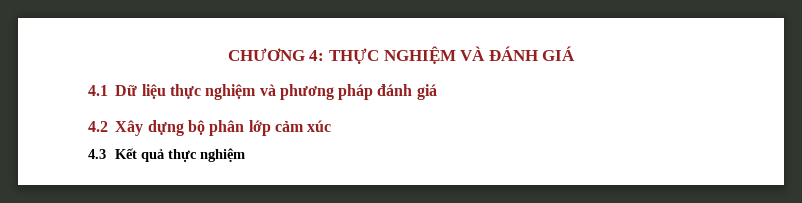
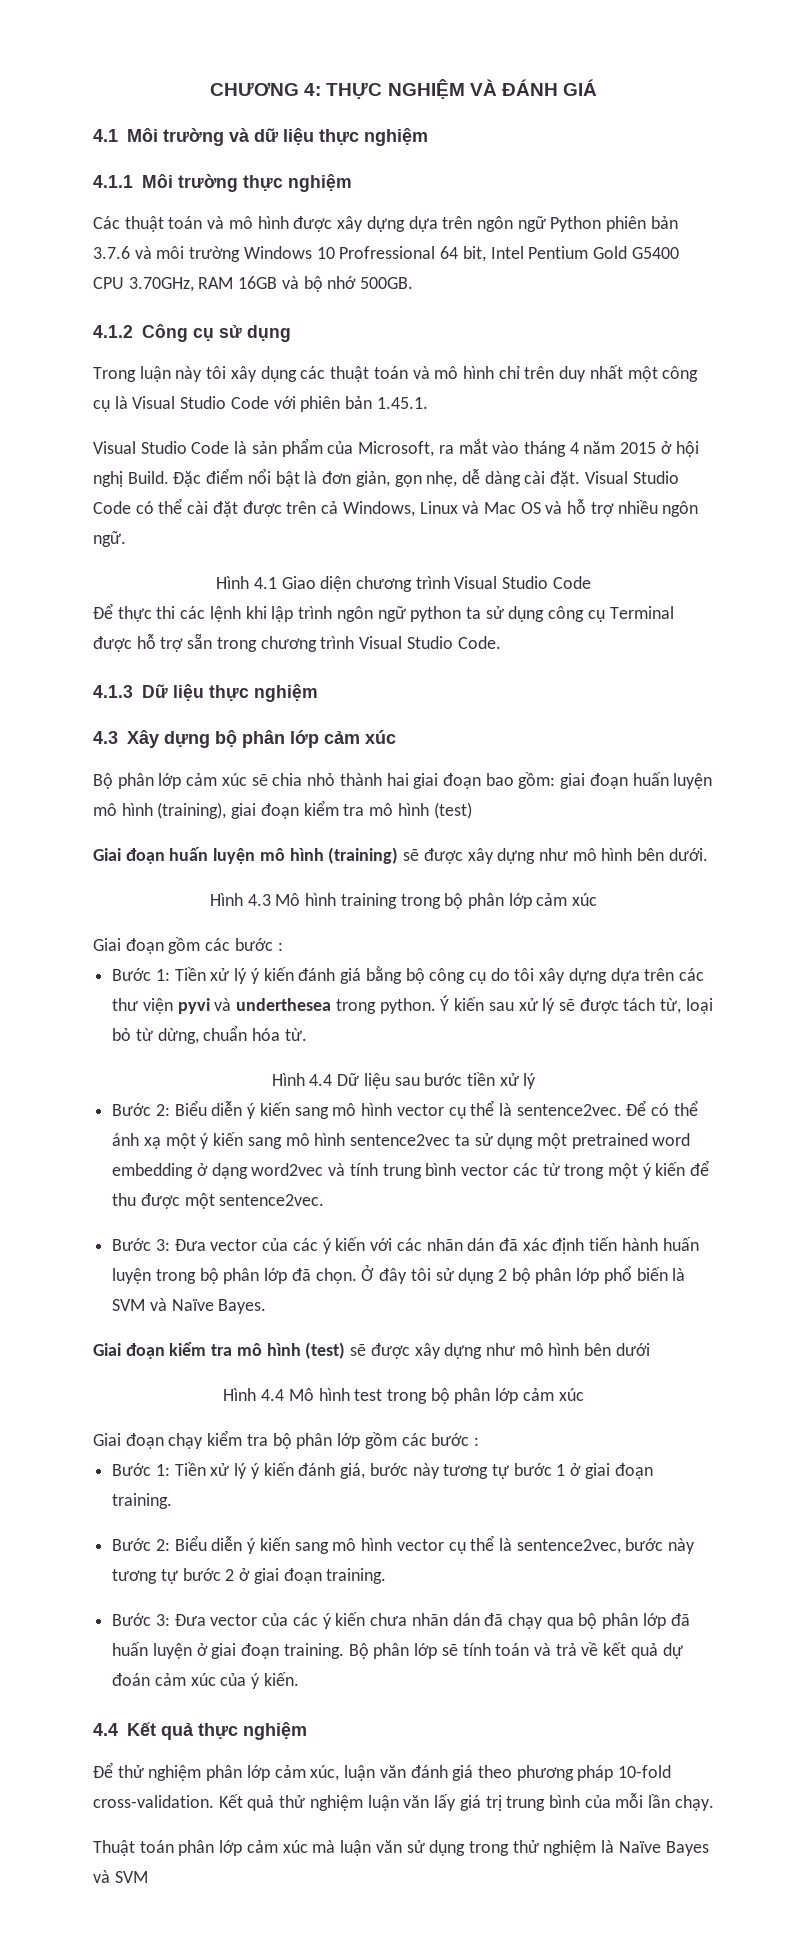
[115,84,437,100] [88,121,108,132] Dữ liệu thực nghiệm và phương pháp đánh giá // 4.2 -> [126,128,428,146] [93,174,352,192] [93,216,678,232] [93,246,679,262] [93,276,414,292] [93,324,291,342] [93,365,699,382] [93,396,428,412] [93,438,699,457] [93,468,679,487] [93,498,699,517] [93,531,126,547] [216,576,591,592] [93,603,674,622] [93,633,501,652] [93,684,318,702] [93,731,118,744] Môi trường và dữ liệu thực nghiệm // 4.1.1 Môi trường thực nghiệm // Các thuật toán và mô hình được xây dựng dựa trên ngôn ngữ Python phiên bản 3.7.6 và môi trường Windows 10 Profressional 64 bit, Intel Pentium Gold G5400 CPU 3.70GHz, RAM 16GB và bộ nhớ 500GB. // 4.1.2 Công cụ sử dụng // Trong luận này tôi xây dụng các thuật toán và mô hình chỉ trên duy nhất một công cụ là Visual Studio Code với phiên bản 1.45.1. // Visual Studio Code là sản phẩm của Microsoft, ra mắt vào tháng 4 năm 2015 ở hội nghị Build. Đặc điểm nổi bật là đơn giản, gọn nhẹ, dễ dàng cài đặt. Visual Studio Code có thể cài đặt được trên cả Windows, Linux và Mac OS và hỗ trợ nhiều ngôn ngữ. // Hình 4.1 Giao diện chương trình Visual Studio Code // Để thực thi các lệnh khi lập trình ngôn ngữ python ta sử dụng công cụ Terminal được hỗ trợ sẵn trong chương trình Visual Studio Code. // 4.1.3 Dữ liệu thực nghiệm // 4.3
[88,148,245,162] 4.3 Kết quả thực nghiệm -> [93,772,713,789] [93,800,472,819] [93,847,708,864] [209,893,598,909] [93,937,283,954] [112,966,705,984] [112,995,713,1014] [112,1025,307,1044] [271,1072,537,1089] [112,1100,698,1119] [112,1132,691,1149] [112,1160,710,1179] [112,1193,325,1209] [112,1237,699,1254] [112,1264,686,1284] [112,1298,267,1314] [93,1342,650,1359] [223,1388,584,1404] [93,1430,479,1449] [112,1462,653,1479] [112,1493,173,1509] [112,1535,696,1554] [112,1568,387,1584] [112,1612,690,1629] [112,1642,683,1659] [112,1672,299,1689] [93,1722,307,1740] [93,1762,672,1781] [93,1793,714,1811] [93,1840,709,1856] [93,1870,148,1883] Bộ phân lớp cảm xúc sẽ chia nhỏ thành hai giai đoạn bao gồm: giai đoạn huấn luyện mô hình (training), giai đoạn kiểm tra mô hình (test) // Giai đoạn huấn luyện mô hình (training) sẽ được xây dựng như mô hình bên dưới. // Hình 4.3 Mô hình training trong bộ phân lớp cảm xúc // Giai đoạn gồm các bước : // Bước 1: Tiền xử lý ý kiến đánh giá bằng bộ công cụ do tôi xây dựng dựa trên các thư viện pyvi và underthesea trong python. Ý kiến sau xử lý sẽ được tách từ, loại bỏ từ dừng, chuẩn hóa từ. // Hình 4.4 Dữ liệu sau bước tiền xử lý // Bước 2: Biểu diễn ý kiến sang mô hình vector cụ thể là sentence2vec. Để có thể ánh xạ một ý kiến sang mô hình sentence2vec ta sử dụng một pretrained word embedding ở dạng word2vec và tính trung bình vector các từ trong một ý kiến để thu được một sentence2vec. // Bước 3: Đưa vector của các ý kiến với các nhãn dán đã xác định tiến hành huấn luyện trong bộ phân lớp đã chọn. Ở đây tôi sử dụng 2 bộ phân lớp phổ biến là SVM và Naïve Bayes. // Giai đoạn kiểm tra mô hình (test) sẽ được xây dựng như mô hình bên dưới // Hình 4.4 Mô hình test trong bộ phân lớp cảm xúc // Giai đoạn chạy kiểm tra bộ phân lớp gồm các bước : // Bước 1: Tiền xử lý ý kiến đánh giá, bước này tương tự bước 1 ở giai đoạn training. // Bước 2: Biểu diễn ý kiến sang mô hình vector cụ thể là sentence2vec, bước này tương tự bước 2 ở giai đoạn training. // Bước 3: Đưa vector của các ý kiến chưa nhãn dán đã chạy qua bộ phân lớp đã huấn luyện ở giai đoạn training. Bộ phân lớp sẽ tính toán và trả về kết quả dự đoán cảm xúc của ý kiến. // 4.4 Kết quả thực nghiệm // Để thử nghiệm phân lớp cảm xúc, luận văn đánh giá theo phương pháp 10-fold cross-validation. Kết quả thử nghiệm luận văn lấy giá trị trung bình của mỗi lần chạy. // Thuật toán phân lớp cảm xúc mà luận văn sử dụng trong thử nghiệm là Naïve Bayes và SVM

